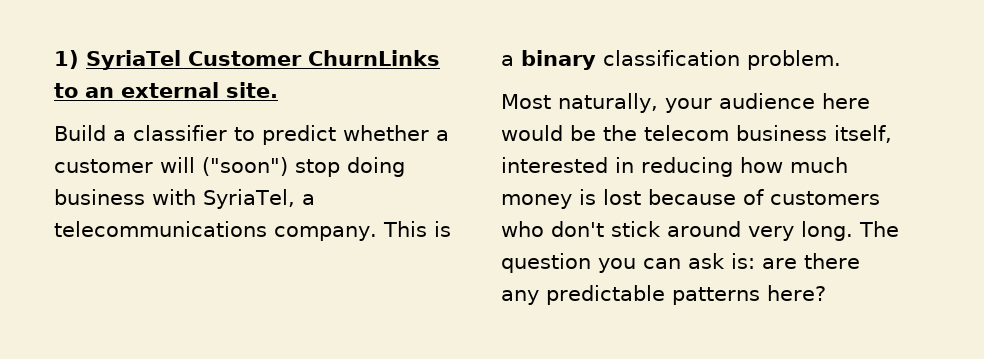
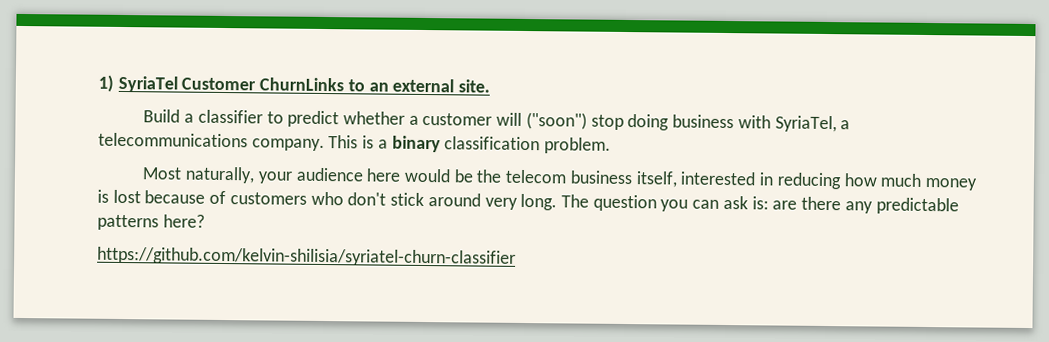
(826, 293) none -> [97,246,516,267] // https://github.com/kelvin-shilisia/syriatel-churn-classifier

